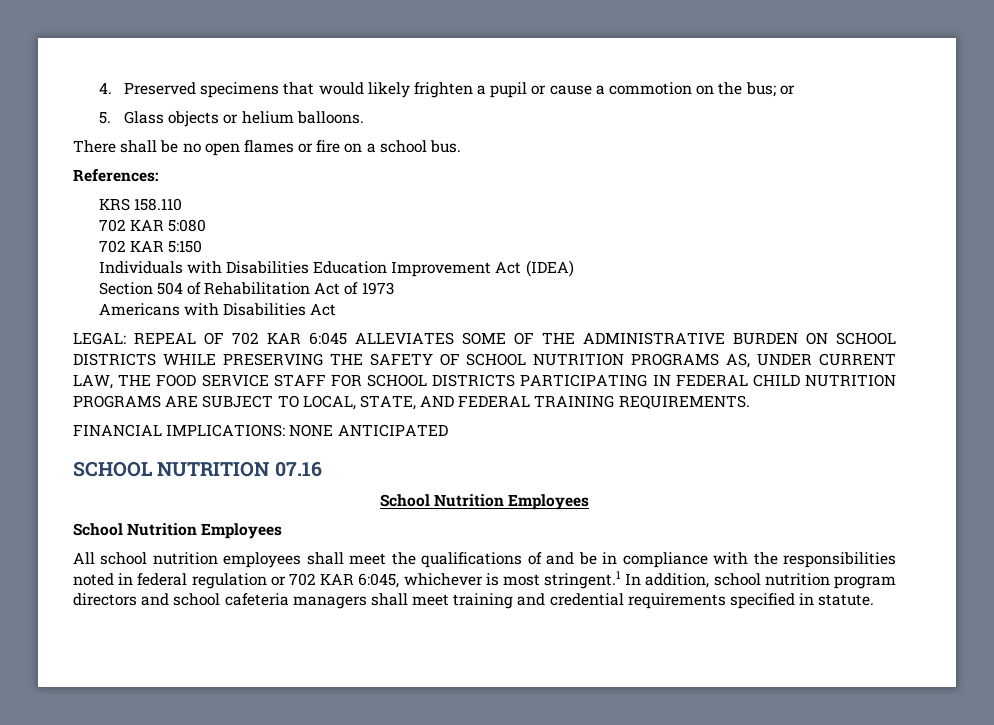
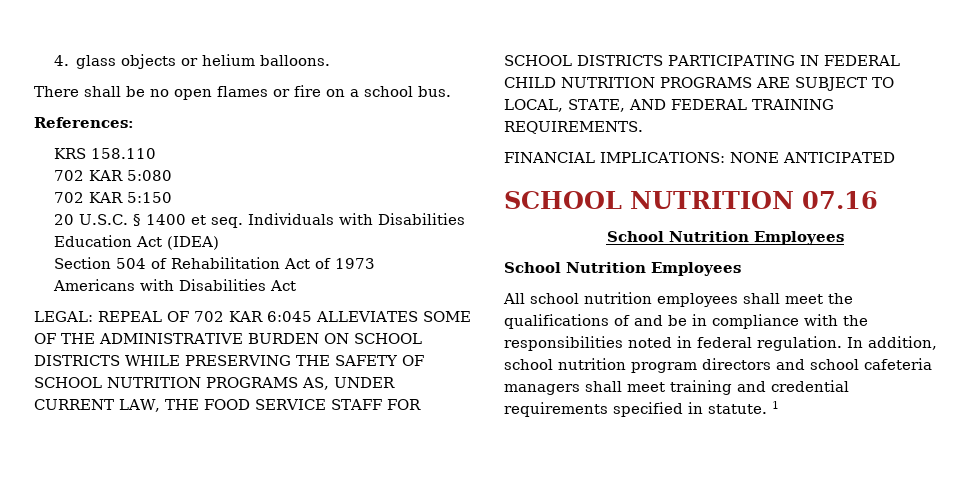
[123,82,795,98] [98,111,164,124] Preserved specimens that would likely frighten a pupil or cause a commotion on the bus; or // 5. Glass -> [76,55,117,69] glass
(202, 246) none -> [53,214,243,228] 20 U.S.C. § 1400 et seq.
[391,261,492,277] Improvement -> (132, 241) none
[191,571,622,589] regulation or 702 KAR 6:045, whichever is most stringent.1 -> [757,336,842,351] regulation.
(875, 600) none -> [772,401,779,409] 1

